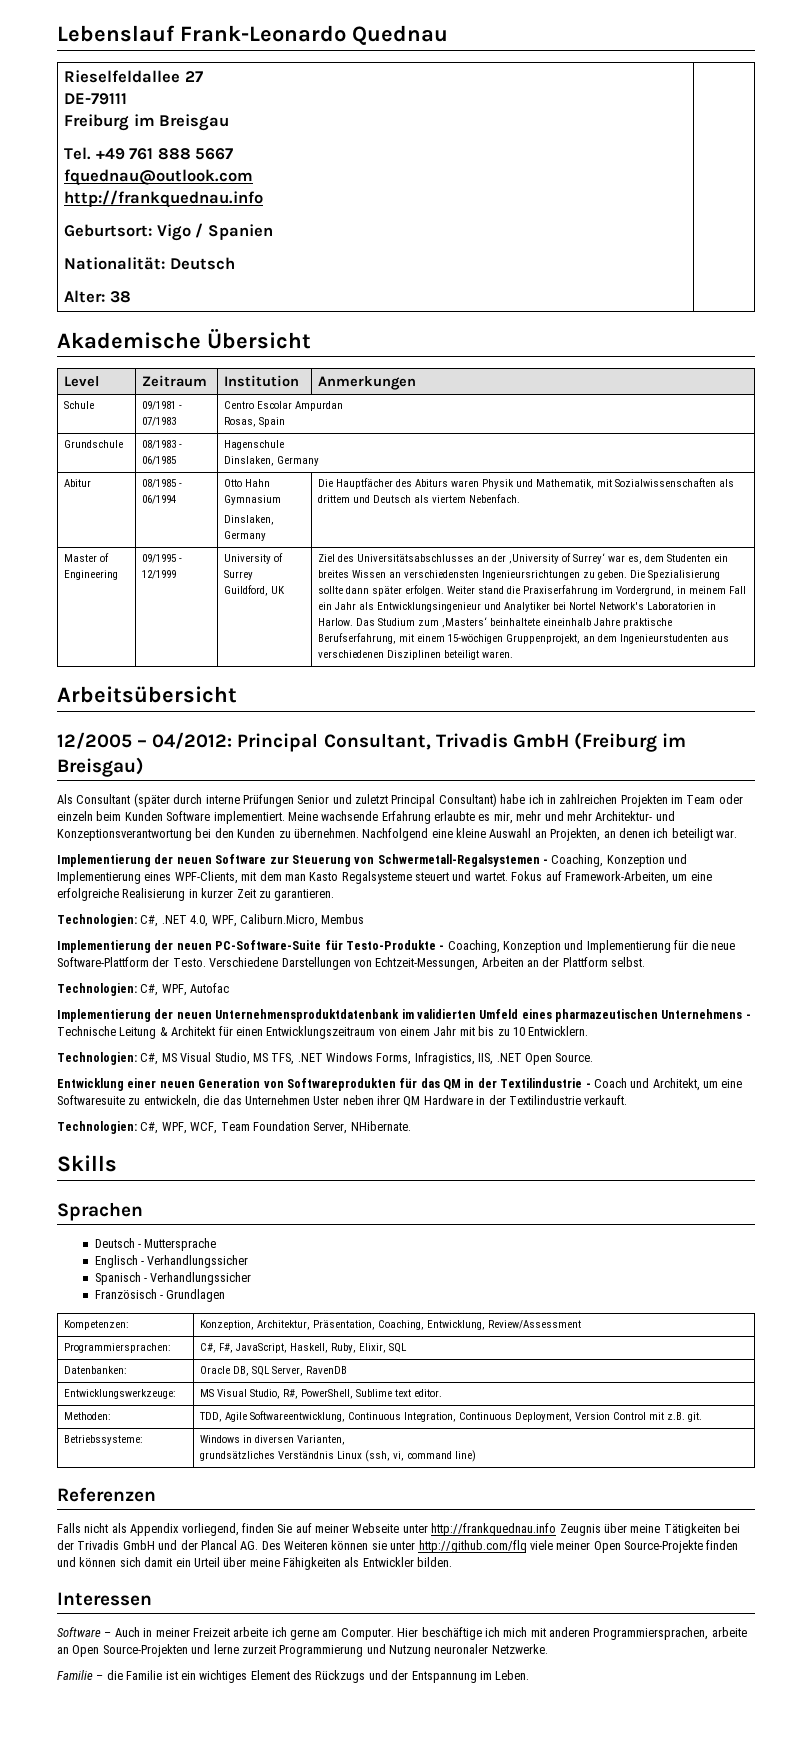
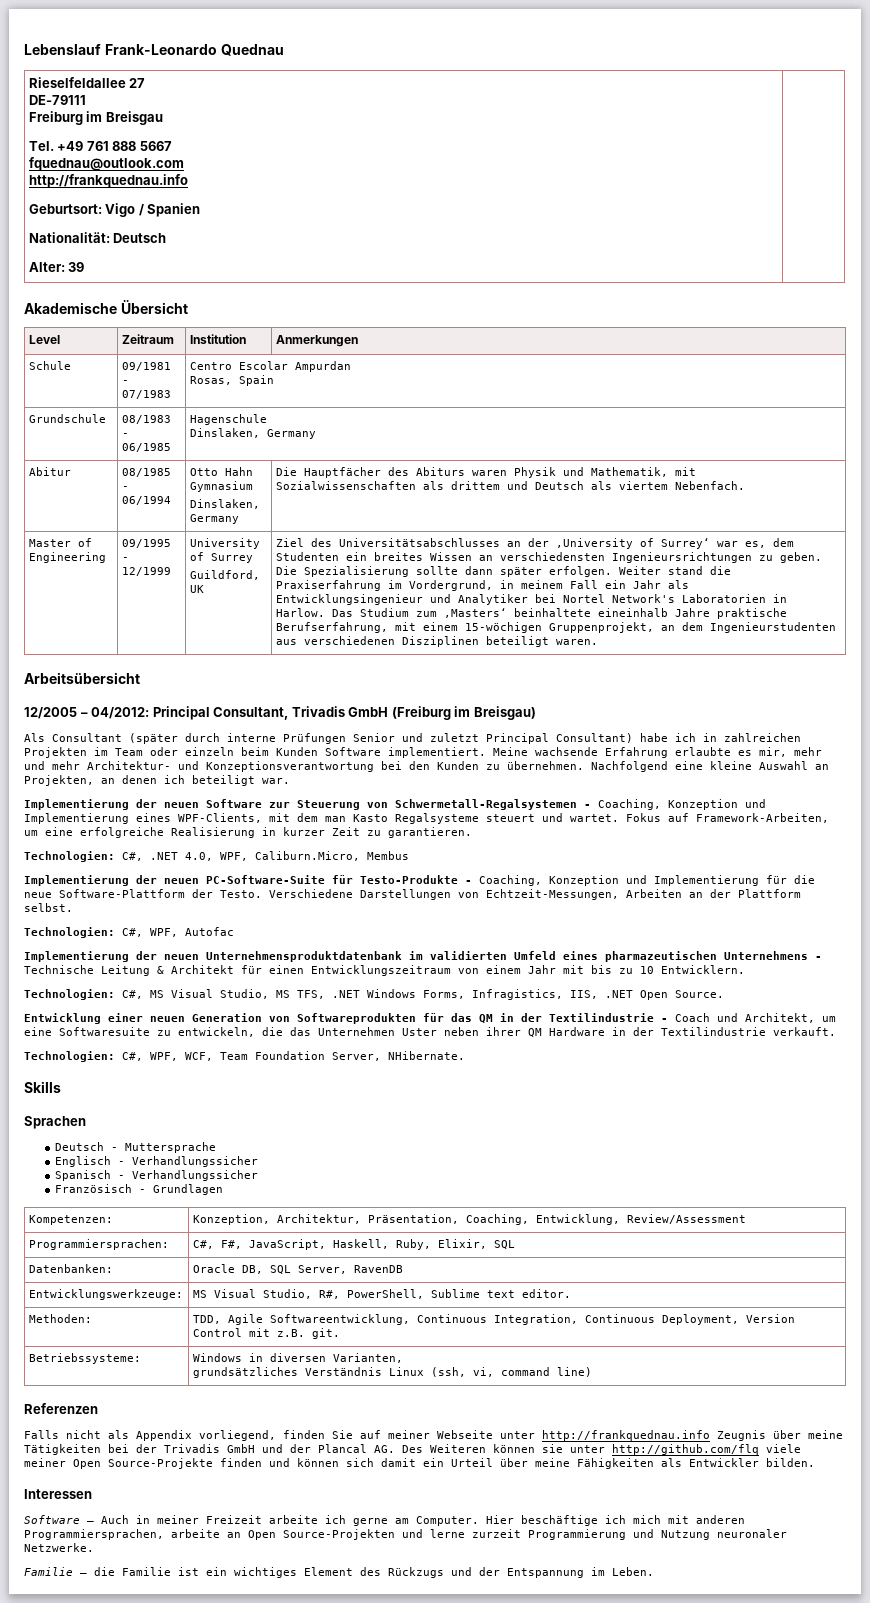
[109,291,131,303] 38 -> [68,262,85,272] 39

